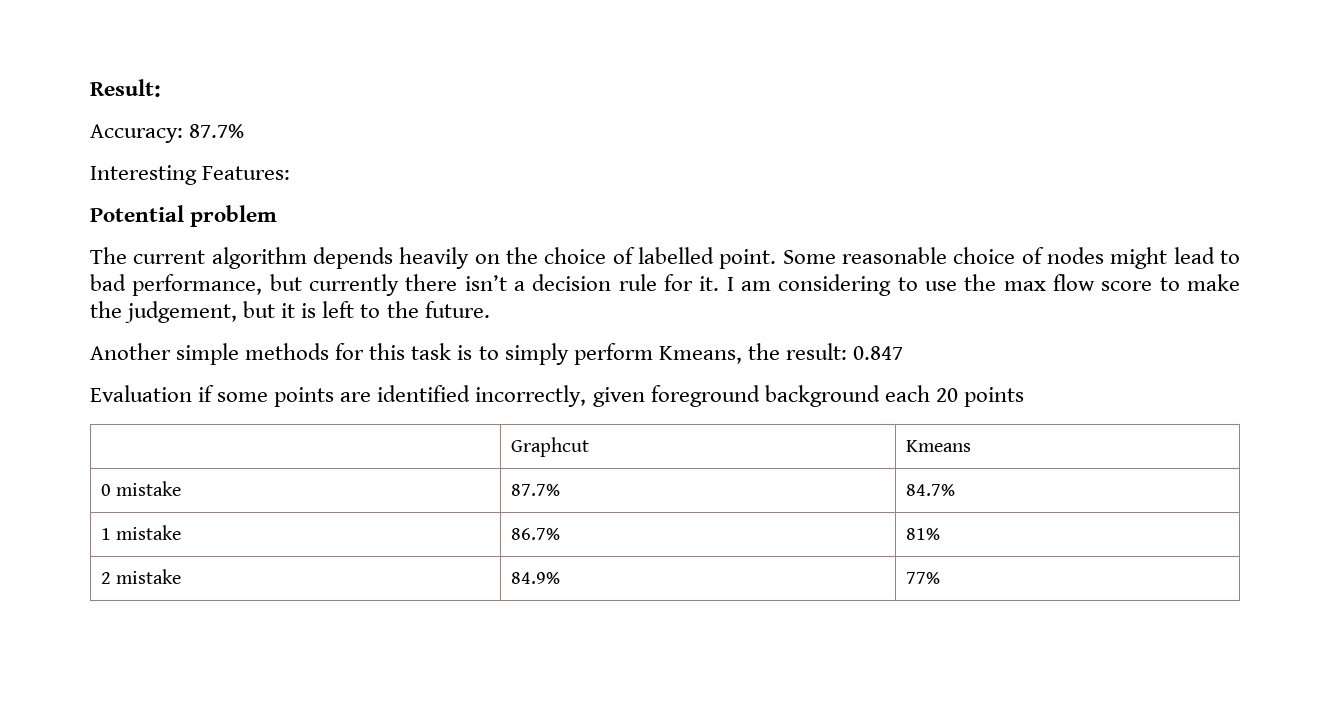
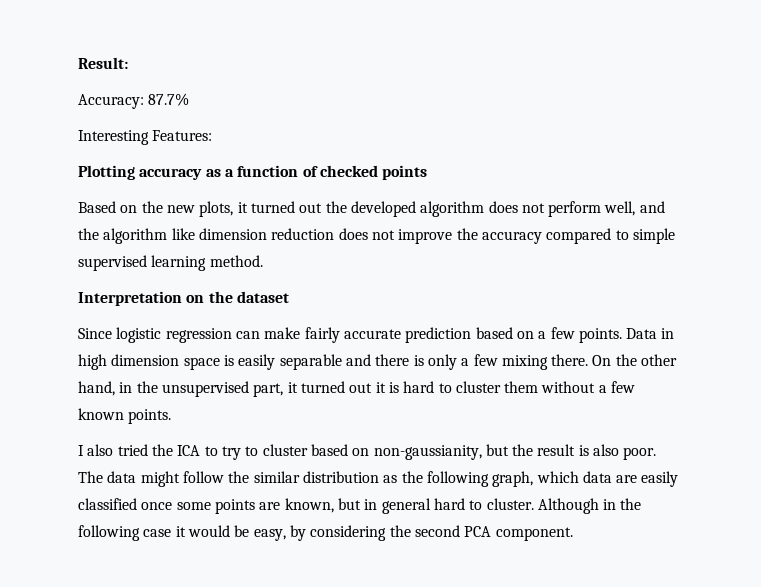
[90,205,278,227] [90,247,1240,269] [90,274,1241,296] [90,301,490,323] [90,343,903,365] [90,385,1024,407] [510,437,589,457] [905,440,971,452] [100,481,182,496] [510,484,560,496] [905,484,955,496] [100,525,182,540] [510,528,560,540] [905,528,940,540] [100,569,182,584] [510,572,560,584] [905,572,940,584] Potential problem // The current algorithm depends heavily on the choice of labelled point. Some reasonable choice of nodes might lead to bad performance, but currently there isn’t a decision rule for it. I am considering to use the max flow score to make the judgement, but it is left to the future. // Another simple methods for this task is to simply perform Kmeans, the result: 0.847 // Evaluation if some points are identified incorrectly, given foreground background each 20 points // | Graphcut | Kmeans // 0 mistake | 87.7% | 84.7% // 1 mistake | 86.7% | 81% // 2 mistake | 84.9% | 77% -> [78,165,428,180] [78,201,665,217] [78,228,675,244] [78,255,263,271] [78,291,289,306] [78,327,675,343] [78,354,678,370] [78,381,636,397] [78,408,172,424] [78,444,657,460] [78,471,679,487] [78,498,642,514] [78,525,573,541] Plotting accuracy as a function of checked points // Based on the new plots, it turned out the developed algorithm does not perform well, and the algorithm like dimension reduction does not improve the accuracy compared to simple supervised learning method. // Interpretation on the dataset // Since logistic regression can make fairly accurate prediction based on a few points. Data in high dimension space is easily separable and there is only a few mixing there. On the other hand, in the unsupervised part, it turned out it is hard to cluster them without a few known points. // I also tried the ICA to try to cluster based on non-gaussianity, but the result is also poor. The data might follow the similar distribution as the following graph, which data are easily classified once some points are known, but in general hard to cluster. Although in the following case it would be easy, by considering the second PCA component.

